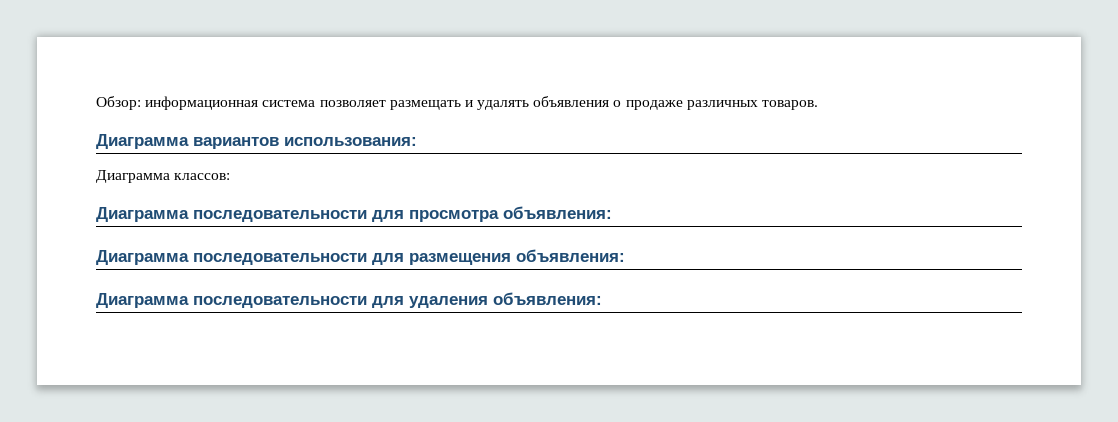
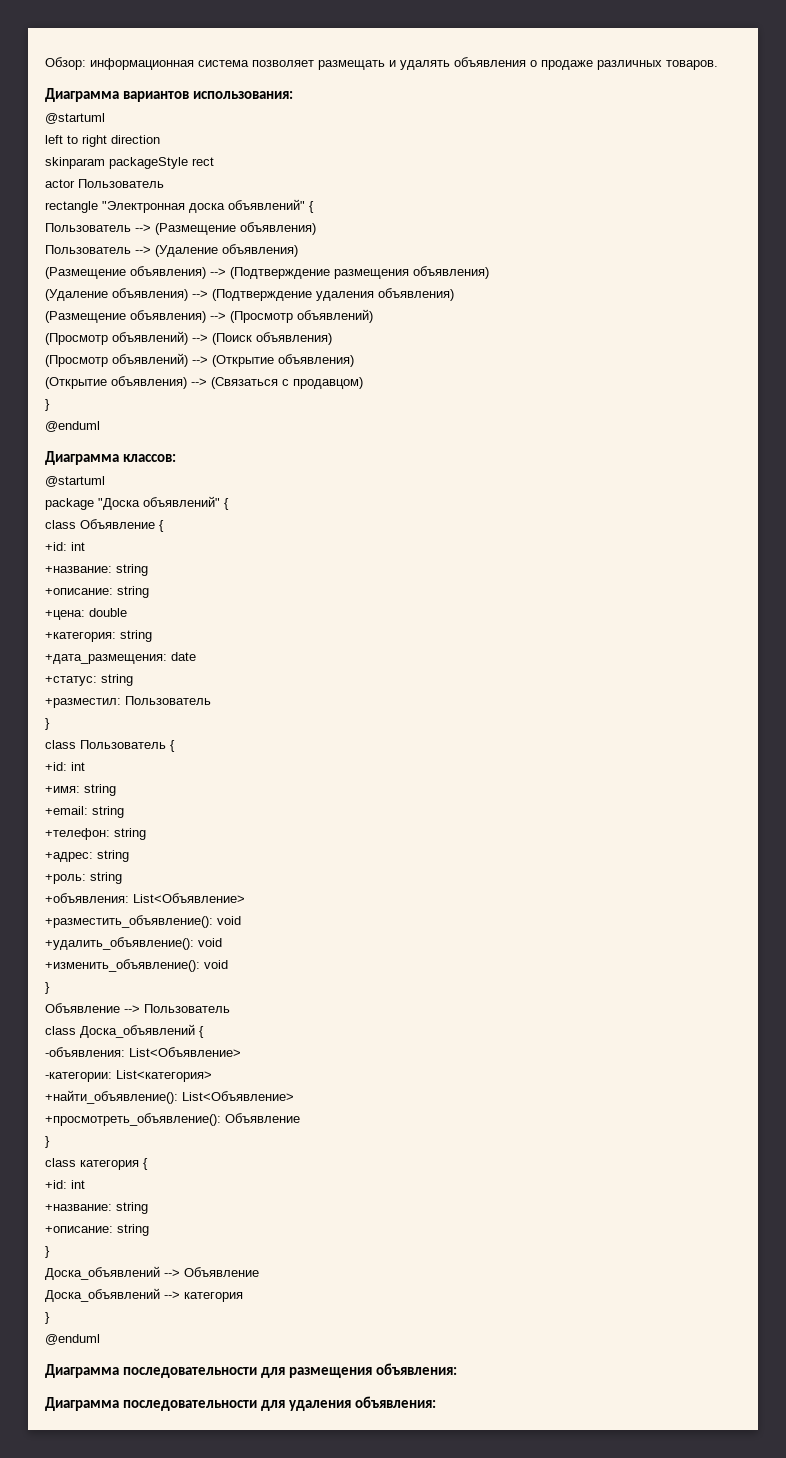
[96,170,231,183] [96,206,612,222] Диаграмма классов: // Диаграмма последовательности для просмотра объявления: -> [45,113,105,124] [45,135,160,147] [45,157,214,169] [45,179,164,188] [45,199,314,213] [45,222,316,235] [45,244,298,257] [45,266,489,279] [45,288,454,301] [45,309,373,323] [45,331,332,345] [45,353,354,367] [45,376,363,389] [45,399,50,411] [45,421,100,432] [45,451,177,465] [45,476,105,487] [45,496,229,510] [45,519,164,532] [45,542,85,551] [45,564,148,576] [45,586,149,598] [45,608,127,620] [45,630,152,642] [45,652,196,664] [45,674,133,686] [45,696,211,708] [45,718,50,730] [45,740,175,752] [45,762,85,771] [45,784,116,796] [45,806,124,818] [45,828,146,840] [45,850,129,862] [45,872,122,884] [45,893,245,903] [45,915,241,928] [45,937,222,950] [45,959,228,972] [45,982,50,994] [45,1003,230,1013] [45,1024,204,1038] [45,1047,241,1057] [45,1070,212,1082] [45,1090,294,1104] [45,1113,300,1126] [45,1136,50,1148] [45,1158,148,1170] [45,1180,85,1189] [45,1202,148,1214] [45,1224,149,1236] [45,1246,50,1258] [45,1266,259,1280] [45,1288,243,1302] [45,1312,50,1324] [45,1334,100,1345] @startuml // left to right direction // skinparam packageStyle rect // actor Пользователь // rectangle "Электронная доска объявлений" { // Пользователь --> (Размещение объявления) // Пользователь --> (Удаление объявления) // (Размещение объявления) --> (Подтверждение размещения объявления) // (Удаление объявления) --> (Подтверждение удаления объявления) // (Размещение объявления) --> (Просмотр объявлений) // (Просмотр объявлений) --> (Поиск объявления) // (Просмотр объявлений) --> (Открытие объявления) // (Открытие объявления) --> (Связаться с продавцом) // } // @enduml // Диаграмма классов: // @startuml // package "Доска объявлений" { // class Объявление { // +id: int // +название: string // +описание: string // +цена: double // +категория: string // +дата_размещения: date // +статус: string // +разместил: Пользователь // } // class Пользователь { // +id: int // +имя: string // +email: string // +телефон: string // +адрес: string // +роль: string // +объявления: List<Объявление> // +разместить_объявление(): void // +удалить_объявление(): void // +изменить_объявление(): void // } // Объявление --> Пользователь // class Доска_объявлений { // -объявления: List<Объявление> // -категории: List<категория> // +найти_объявление(): List<Объявление> // +просмотреть_объявление(): Объявление // } // class категория { // +id: int // +название: string // +описание: string // } // Доска_объявлений --> Объявление // Доска_объявлений --> категория // } // @enduml

